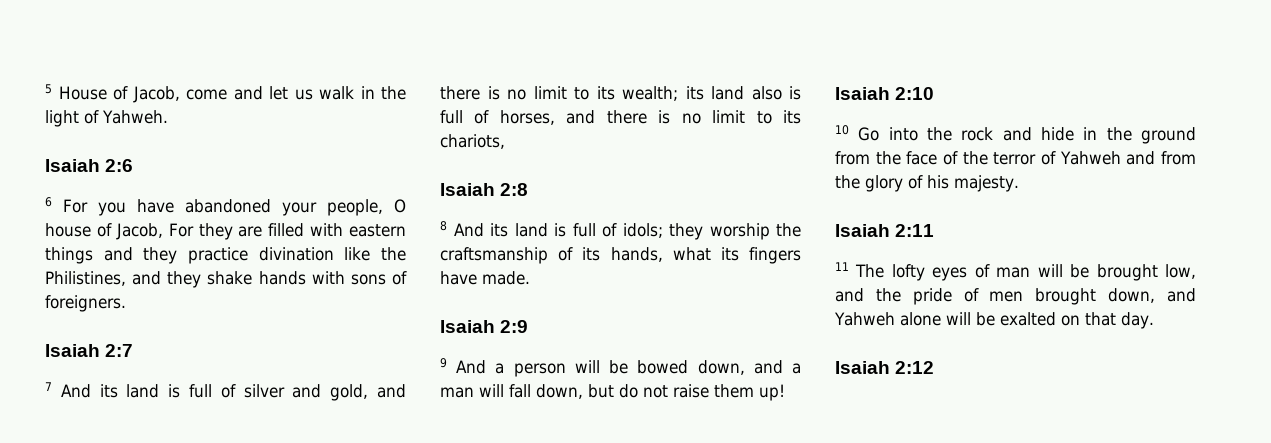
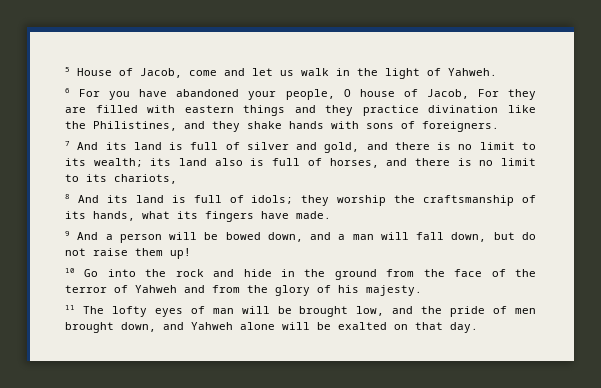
[45,159,134,172] // Isaiah 2:6 -> (497, 72) none
[45,344,134,357] // Isaiah 2:7 -> (499, 126) none
[440,183,529,196] // Isaiah 2:8 -> (177, 179) none
[440,320,529,333] // Isaiah 2:9 -> (331, 215) none
[835,87,935,100] // Isaiah 2:10 -> (191, 253) none
[835,224,935,237] // Isaiah 2:11 -> (422, 290) none
[835,361,935,374] // Isaiah 2:12 -> (478, 327) none

